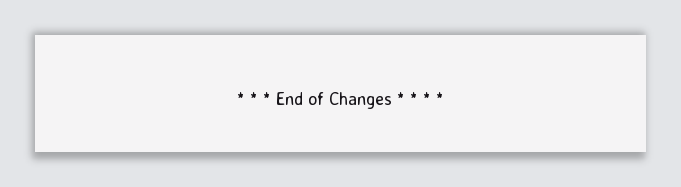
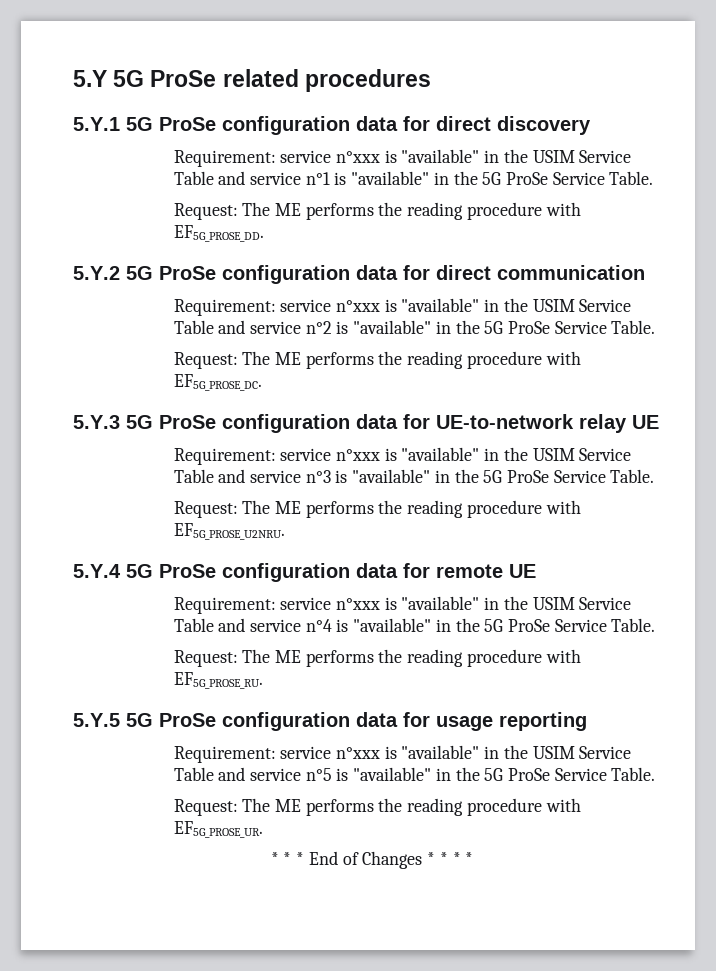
(237, 98) none -> [73,69,431,92] [73,116,591,135] [173,149,632,167] [173,171,654,185] [173,202,581,220] [173,225,264,242] [73,265,645,284] [173,298,632,316] [173,320,656,334] [173,351,581,369] [173,374,262,391] [73,414,659,433] [173,447,632,465] [173,469,655,483] [173,500,581,518] [173,523,285,540] [73,563,536,582] [173,596,632,614] [173,618,656,632] [173,649,581,667] [173,672,263,689] [73,712,587,731] [173,745,632,763] [173,767,656,781] [173,798,581,816] [173,821,263,838] 5.Y 5G ProSe related procedures // 5.Y.1 5G ProSe configuration data for direct discovery // Requirement: service n°xxx is "available" in the USIM Service Table and service n°1 is "available" in the 5G ProSe Service Table. // Request: The ME performs the reading procedure with EF5G_PROSE_DD. // 5.Y.2 5G ProSe configuration data for direct communication // Requirement: service n°xxx is "available" in the USIM Service Table and service n°2 is "available" in the 5G ProSe Service Table. // Request: The ME performs the reading procedure with EF5G_PROSE_DC. // 5.Y.3 5G ProSe configuration data for UE-to-network relay UE // Requirement: service n°xxx is "available" in the USIM Service Table and service n°3 is "available" in the 5G ProSe Service Table. // Request: The ME performs the reading procedure with EF5G_PROSE_U2NRU. // 5.Y.4 5G ProSe configuration data for remote UE // Requirement: service n°xxx is "available" in the USIM Service Table and service n°4 is "available" in the 5G ProSe Service Table. // Request: The ME performs the reading procedure with EF5G_PROSE_RU. // 5.Y.5 5G ProSe configuration data for usage reporting // Requirement: service n°xxx is "available" in the USIM Service Table and service n°5 is "available" in the 5G ProSe Service Table. // Request: The ME performs the reading procedure with EF5G_PROSE_UR. //

